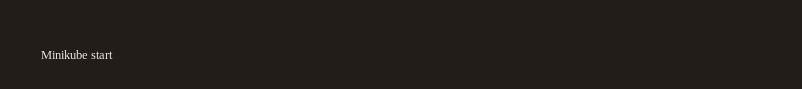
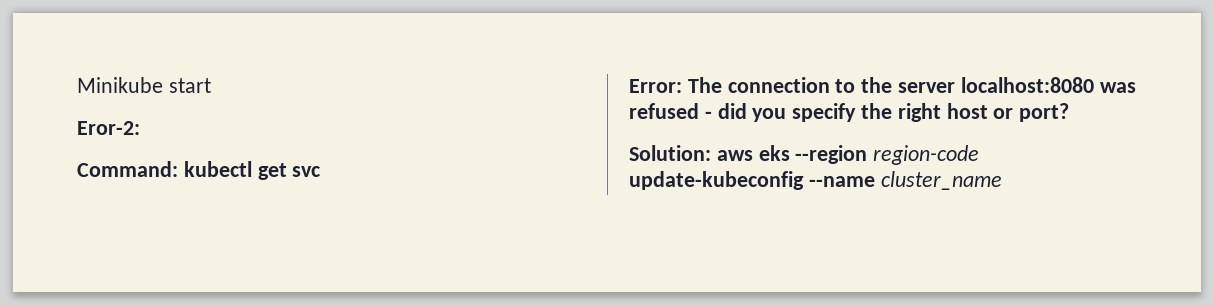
(114, 55) none -> [77,121,140,135] [77,161,321,180] [629,77,1136,93] [629,103,1070,122] [629,145,980,165] [629,171,1002,190] // Eror-2: // Command: kubectl get svc // Error: The connection to the server localhost:8080 was refused - did you specify the right host or port? // Solution: aws eks --region region-code update-kubeconfig --name cluster_name

